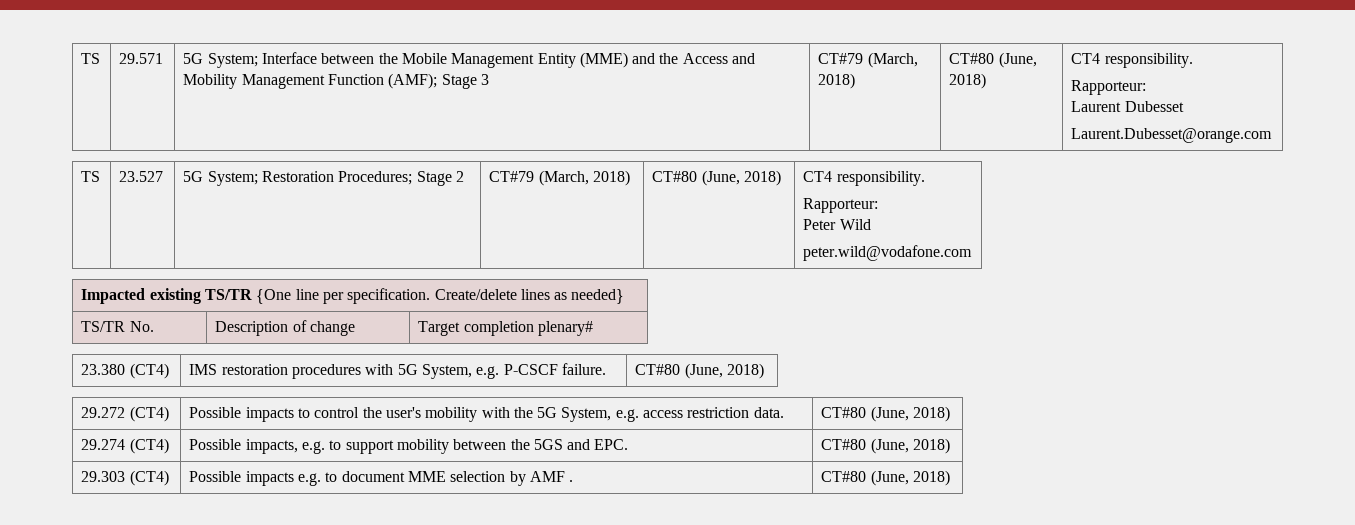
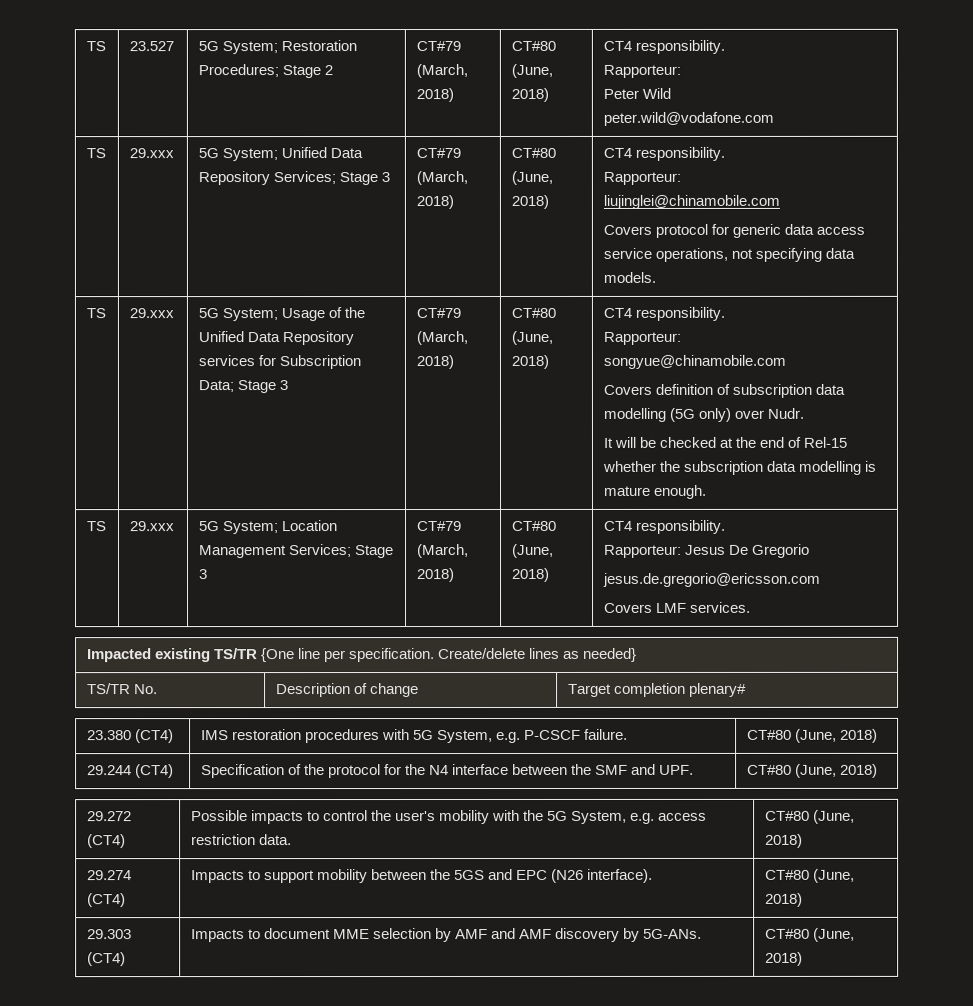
[81,53,101,64] [119,53,164,64] [183,52,756,68] [183,73,489,89] [818,52,918,68] [818,73,856,89] [949,52,1037,68] [949,73,987,89] [1071,53,1193,68] [1071,80,1147,95] [1071,101,1184,112] [1071,128,1273,143] [81,171,101,182] TS | 29.571 | 5G System; Interface between the Mobile Management Entity (MME) and the Access and Mobility Management Function (AMF); Stage 3 | CT#79 (March, 2018) | CT#80 (June, 2018) | CT4 responsibility. // Rapporteur: // Laurent Dubesset // Laurent.Dubesset@orange.com // TS -> [85,41,106,52] TS
(973, 253) none -> [85,148,106,159] [128,148,174,159] [197,147,363,162] [197,171,390,186] [415,148,461,159] [415,171,468,186] [415,195,454,210] [510,147,556,158] [510,170,553,185] [510,194,549,209] [602,146,725,161] [602,171,681,185] [602,194,780,209] [602,223,866,238] [602,247,856,262] [602,271,656,283] [85,308,106,319] [128,308,174,319] [197,307,366,322] [197,331,354,346] [197,355,361,370] [197,380,288,394] [415,308,461,319] [415,331,468,346] [415,355,454,370] [510,307,556,318] [510,330,553,345] [510,354,549,369] [602,306,725,321] [602,331,681,345] [602,354,786,369] [602,383,846,398] [602,407,805,422] [602,436,848,448] [601,460,877,475] [602,484,706,499] [86,521,107,532] [129,521,175,532] [198,520,338,535] [198,544,394,559] [198,569,208,580] [416,521,462,532] [416,544,469,559] [416,568,455,583] [511,520,557,531] [511,543,554,558] [511,567,550,582] [603,519,726,534] [603,543,810,558] [602,572,821,587] [603,601,751,613] // TS | 29.xxx | 5G System; Unified Data Repository Services; Stage 3 | CT#79 (March, 2018) | CT#80 (June, 2018) | CT4 responsibility. // Rapporteur: // liujinglei@chinamobile.com // Covers protocol for generic data access service operations, not specifying data models. // TS | 29.xxx | 5G System; Usage of the Unified Data Repository services for Subscription Data; Stage 3 | CT#79 (March, 2018) | CT#80 (June, 2018) | CT4 responsibility. // Rapporteur: // songyue@chinamobile.com // Covers definition of subscription data modelling (5G only) over Nudr. // It will be checked at the end of Rel-15 whether the subscription data modelling is mature enough. // TS | 29.xxx | 5G System; Location Management Services; Stage 3 | CT#79 (March, 2018) | CT#80 (June, 2018) | CT4 responsibility. // Rapporteur: Jesus De Gregorio // jesus.de.gregorio@ericsson.com // Covers LMF services.
(764, 371) none -> [86,764,174,779] [200,763,695,779] [746,763,878,778] // 29.244 (CT4) | Specification of the protocol for the N4 interface between the SMF and UPF. | CT#80 (June, 2018)
[189,439,325,454] Possible impacts, e.g. -> [190,870,245,884] Impacts
[594,439,629,450] EPC. -> [516,868,654,883] EPC (N26 interface).
[189,471,321,486] Possible impacts e.g. -> [190,929,245,943] Impacts
[569,480,574,482] . -> [491,927,703,942] and AMF discovery by 5G-ANs.

